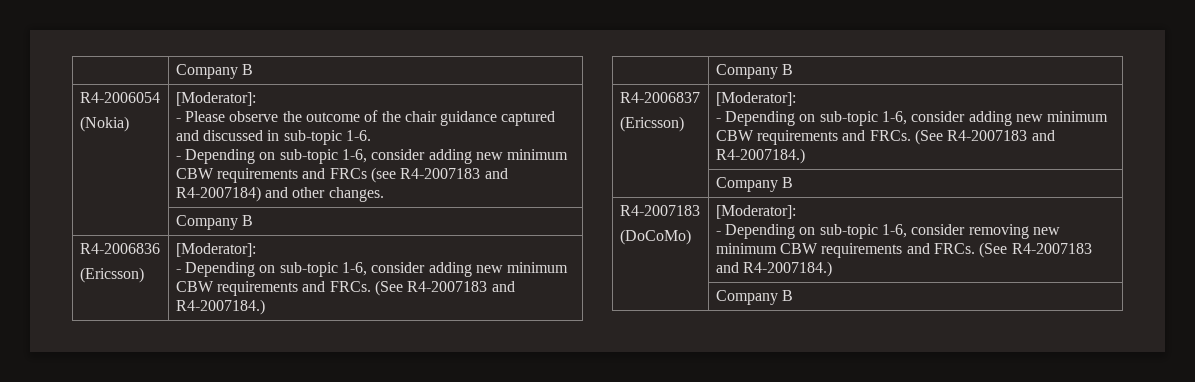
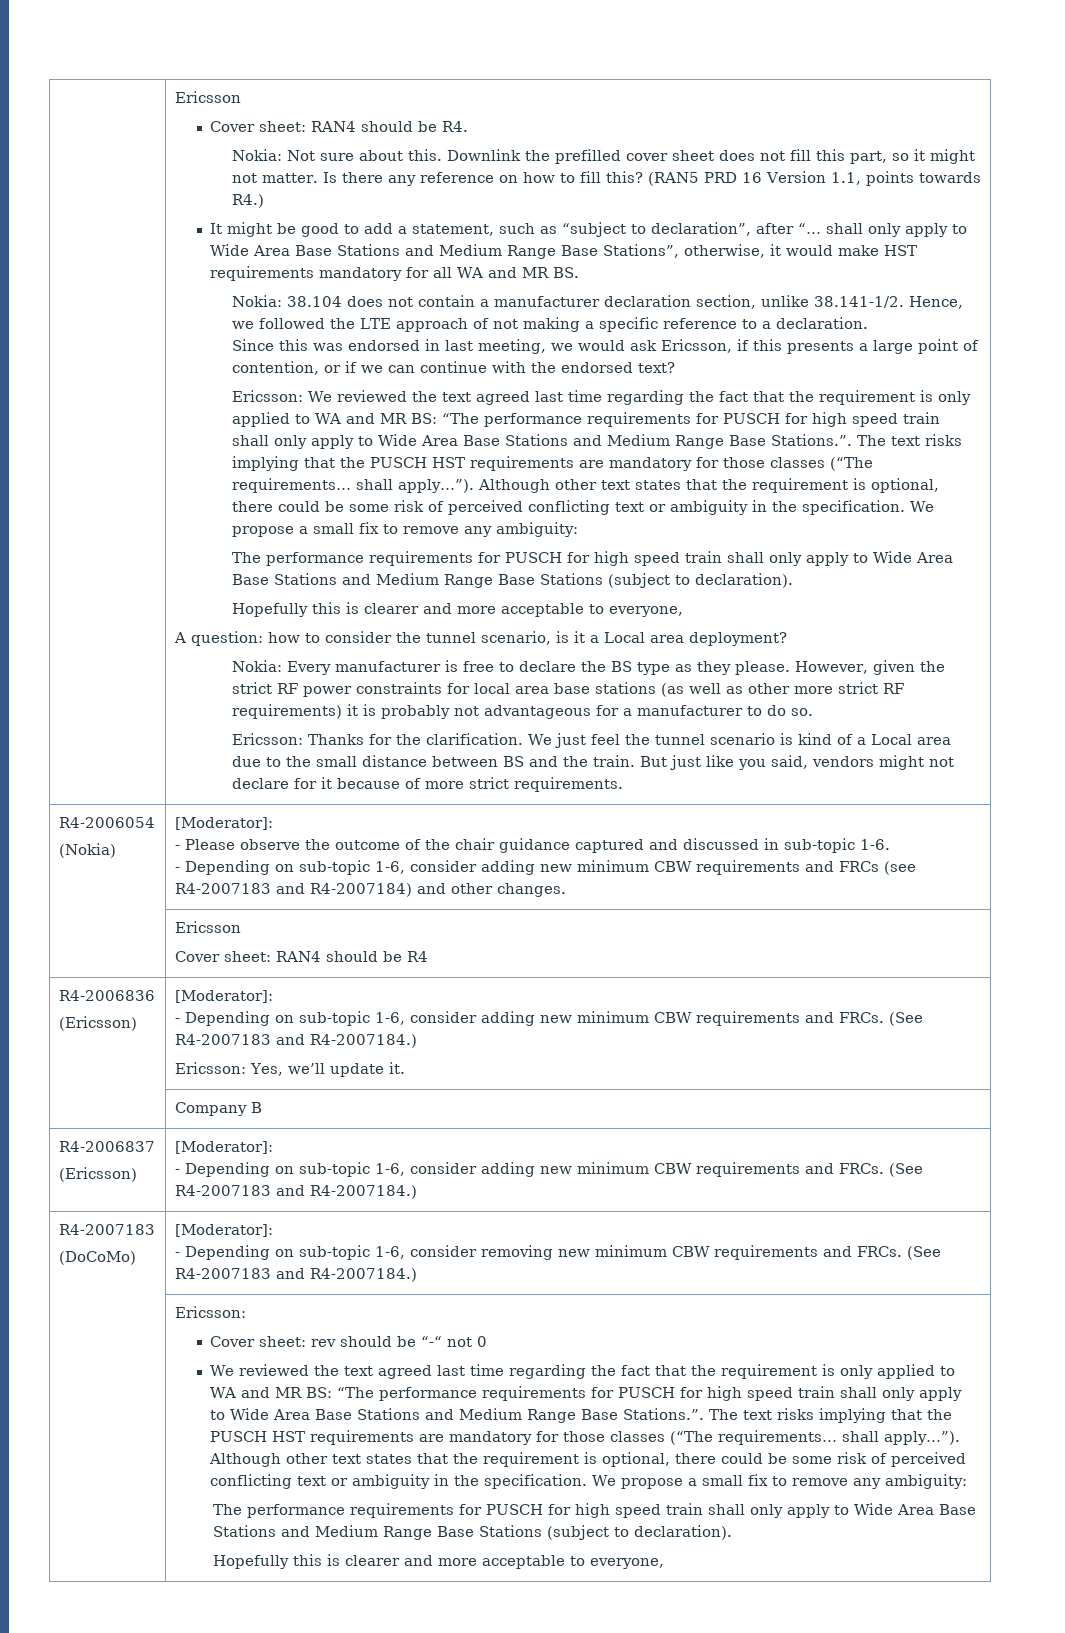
[175,64,253,79] | Company B -> [174,91,241,103] [210,121,469,132] [232,149,976,164] [232,171,982,186] [232,194,265,208] [210,222,968,237] [210,244,918,259] [210,266,580,281] [232,295,964,309] [232,317,869,332] [232,339,980,354] [232,361,676,375] [232,390,972,405] [232,412,941,427] [232,434,963,449] [232,456,874,471] [232,478,940,493] [232,500,935,515] [232,522,579,537] [232,551,954,566] [232,573,794,588] [232,602,684,617] [173,631,787,646] [232,660,946,675] [232,682,905,697] [232,704,814,719] [232,733,952,748] [232,755,955,770] [232,777,624,792] | Ericsson // Cover sheet: RAN4 should be R4. // Nokia: Not sure about this. Downlink the prefilled cover sheet does not fill this part, so it might not matter. Is there any reference on how to fill this? (RAN5 PRD 16 Version 1.1, points towards R4.) // It might be good to add a statement, such as “subject to declaration”, after “… shall only apply to Wide Area Base Stations and Medium Range Base Stations”, otherwise, it would make HST requirements mandatory for all WA and MR BS. // Nokia: 38.104 does not contain a manufacturer declaration section, unlike 38.141-1/2. Hence, we followed the LTE approach of not making a specific reference to a declaration. // Since this was endorsed in last meeting, we would ask Ericsson, if this presents a large point of contention, or if we can continue with the endorsed text? // Ericsson: We reviewed the text agreed last time regarding the fact that the requirement is only applied to WA and MR BS: “The performance requirements for PUSCH for high speed train shall only apply to Wide Area Base Stations and Medium Range Base Stations.”. The text risks implying that the PUSCH HST requirements are mandatory for those classes (“The requirements… shall apply…”). Although other text states that the requirement is optional, there could be some risk of perceived conflicting text or ambiguity in the specification. We propose a small fix to remove any ambiguity: // The performance requirements for PUSCH for high speed train shall only apply to Wide Area Base Stations and Medium Range Base Stations (subject to declaration). // Hopefully this is clearer and more acceptable to everyone, // A question: how to consider the tunnel scenario, is it a Local area deployment? // Nokia: Every manufacturer is free to declare the BS type as they please. However, given the strict RF power constraints for local area base stations (as well as other more strict RF requirements) it is probably not advantageous for a manufacturer to do so. // Ericsson: Thanks for the clarification. We just feel the tunnel scenario is kind of a Local area due to the small distance between BS and the train. But just like you said, vendors might not declare for it because of more strict requirements.
[175,215,253,230] Company B -> [174,921,241,933] [174,951,428,962] Ericsson // Cover sheet: RAN4 should be R4
(265, 307) none -> [174,1062,405,1077] // Ericsson: Yes, we’ll update it.
[715,177,793,192] // | Company B -> (417, 1192) none
[715,290,793,305] Company B -> [174,1306,246,1318] [210,1336,488,1347] [210,1364,956,1379] [210,1386,963,1401] [210,1408,953,1423] [210,1430,961,1445] [209,1452,967,1467] [210,1474,968,1489] [213,1503,977,1518] [213,1525,733,1540] [213,1554,665,1569] Ericsson: // Cover sheet: rev should be “-“ not 0 // We reviewed the text agreed last time regarding the fact that the requirement is only applied to WA and MR BS: “The performance requirements for PUSCH for high speed train shall only apply to Wide Area Base Stations and Medium Range Base Stations.”. The text risks implying that the PUSCH HST requirements are mandatory for those classes (“The requirements… shall apply…”). Although other text states that the requirement is optional, there could be some risk of perceived conflicting text or ambiguity in the specification. We propose a small fix to remove any ambiguity: // The performance requirements for PUSCH for high speed train shall only apply to Wide Area Base Stations and Medium Range Base Stations (subject to declaration). // Hopefully this is clearer and more acceptable to everyone,

